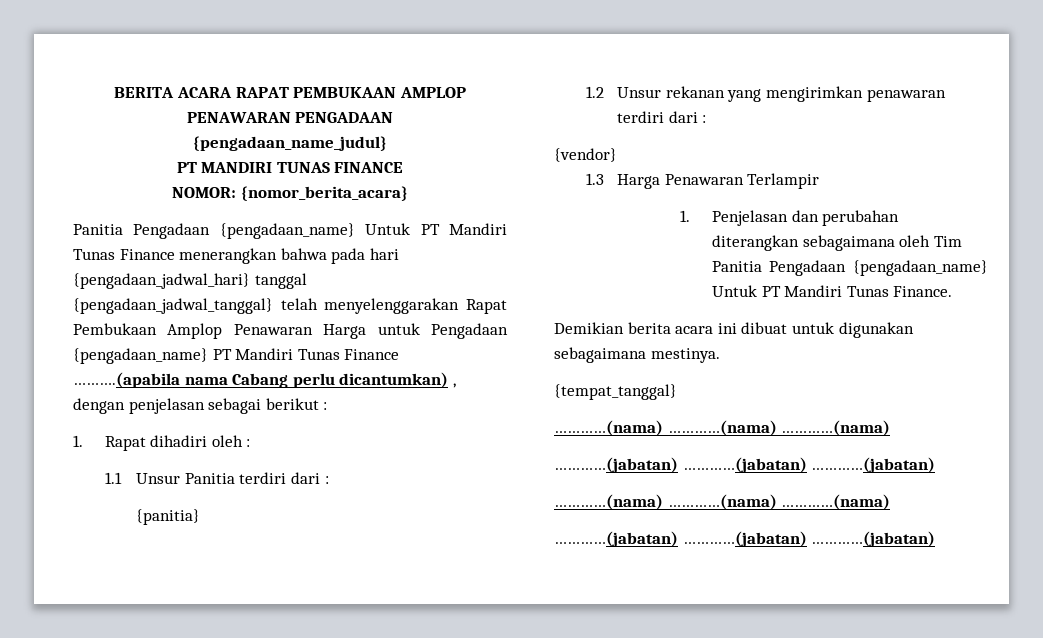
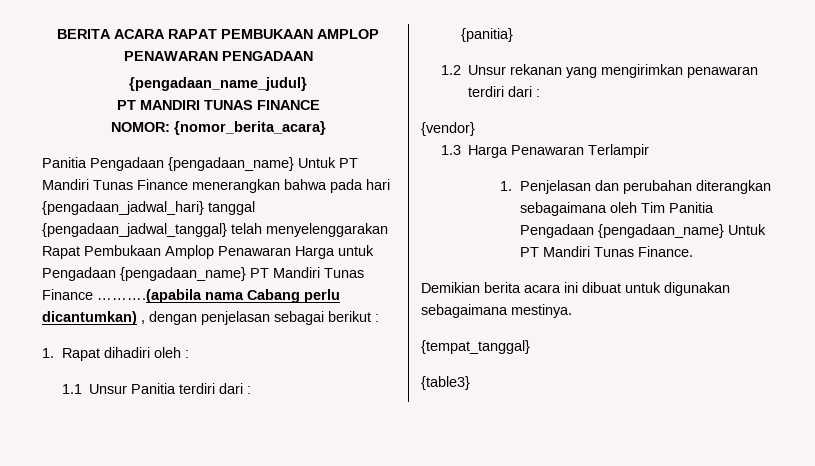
[554,420,891,436] [554,457,936,473] [554,494,891,510] [554,531,936,547] …………(nama) …………(nama) …………(nama) // …………(jabatan) …………(jabatan) …………(jabatan) // …………(nama) …………(nama) …………(nama) // …………(jabatan) …………(jabatan) …………(jabatan) -> [421,376,470,390] {table3}

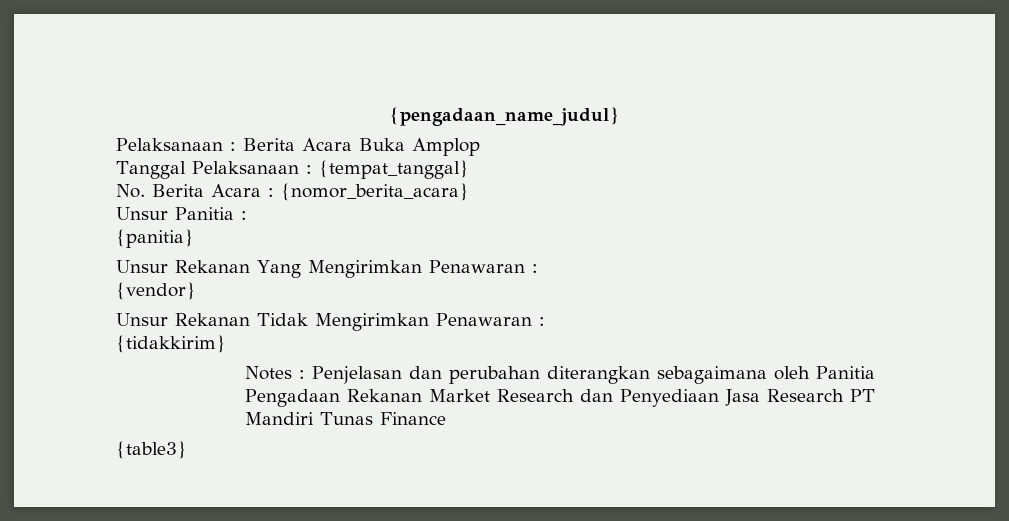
[57,29,379,39] [123,51,313,61] [129,77,307,91] [116,100,320,110] [110,121,326,135] [42,157,358,171] [42,179,390,193] [42,201,255,215] [42,223,388,237] [42,245,374,259] [42,267,364,281] [42,289,340,303] [42,311,379,325] [42,347,189,361] [61,383,252,394] [460,28,513,42] [440,64,759,78] [468,86,541,97] [421,122,475,136] [440,144,650,158] [500,181,513,191] BERITA ACARA RAPAT PEMBUKAAN AMPLOP PENAWARAN PENGADAAN // {pengadaan_name_judul} // PT MANDIRI TUNAS FINANCE // NOMOR: {nomor_berita_acara} // Panitia Pengadaan {pengadaan_name} Untuk PT Mandiri Tunas Finance menerangkan bahwa pada hari {pengadaan_jadwal_hari} tanggal {pengadaan_jadwal_tanggal} telah menyelenggarakan Rapat Pembukaan Amplop Penawaran Harga untuk Pengadaan {pengadaan_name} PT Mandiri Tunas Finance ……….(apabila nama Cabang perlu dicantumkan) , dengan penjelasan sebagai berikut : // 1. Rapat dihadiri oleh : // 1.1 Unsur Panitia terdiri dari : // {panitia} // 1.2 Unsur rekanan yang mengirimkan penawaran terdiri dari : // {vendor} // 1.3 Harga Penawaran Terlampir // 1. -> [389,107,620,126] [116,138,480,156] [116,160,469,179] [116,183,469,201] [116,207,247,220] [116,229,194,248] [116,260,538,278] [116,282,196,300] [116,313,545,331] [116,335,226,353] [244,366,305,380] {pengadaan_name_judul} // Pelaksanaan : Berita Acara Buka Amplop // Tanggal Pelaksanaan : {tempat_tanggal} // No. Berita Acara : {nomor_berita_acara} // Unsur Panitia : // {panitia} // Unsur Rekanan Yang Mengirimkan Penawaran : // {vendor} // Unsur Rekanan Tidak Mengirimkan Penawaran : // {tidakkirim} // Notes :
[640,202,714,213] [519,224,766,238] [519,246,693,257] [421,282,730,296] [421,304,572,318] [421,340,530,354] Tim Panitia Pengadaan {pengadaan_name} Untuk PT Mandiri Tunas Finance. // Demikian berita acara ini dibuat untuk digunakan sebagaimana mestinya. // {tempat_tanggal} -> [815,366,875,379] [244,389,875,407] [244,412,446,425] Panitia Pengadaan Rekanan Market Research dan Penyediaan Jasa Research PT Mandiri Tunas Finance

